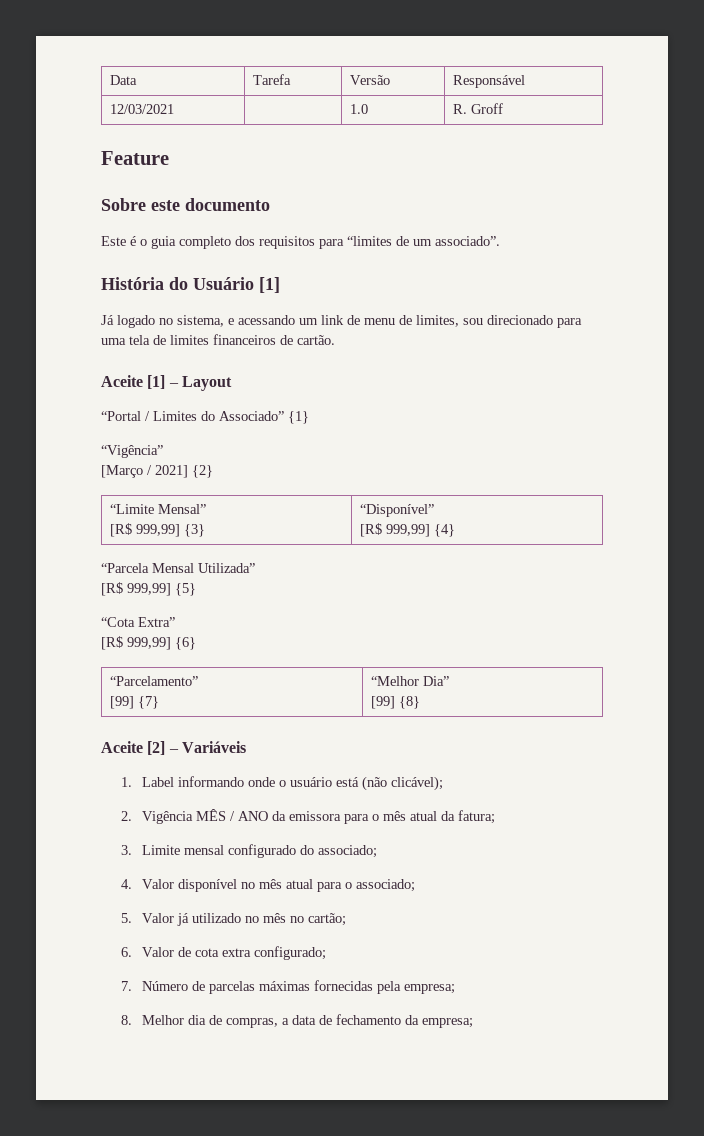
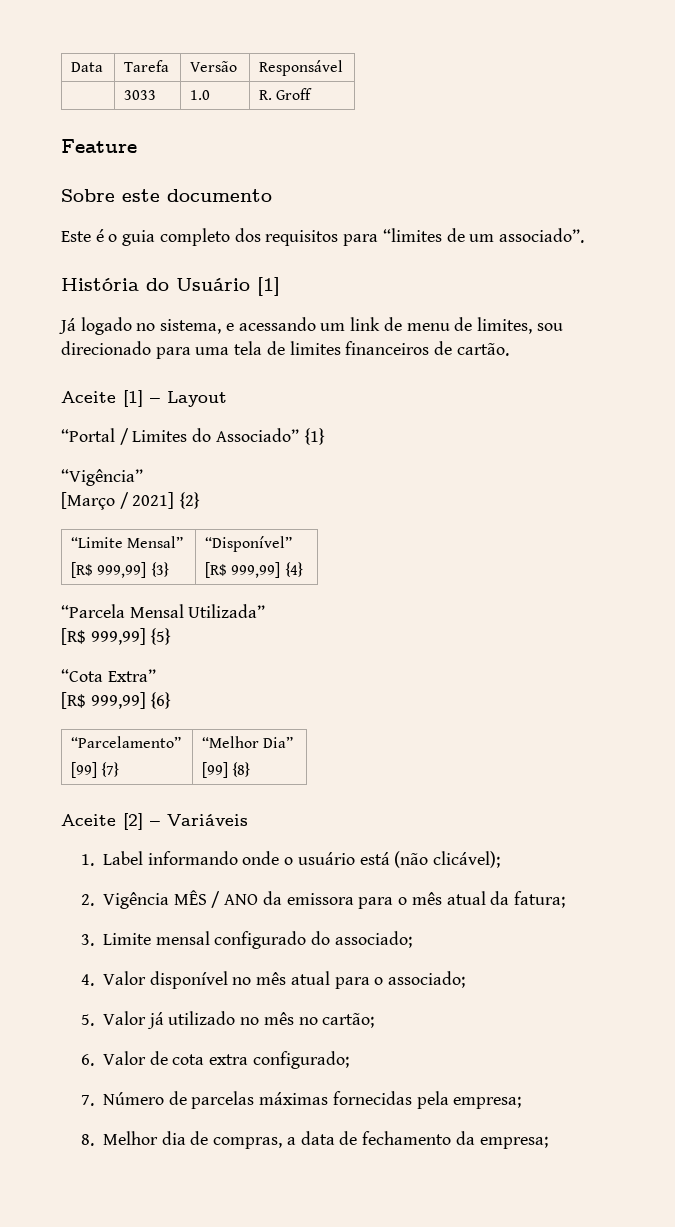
[109,104,174,114] 12/03/2021 | -> [124,90,157,100] | 3033

